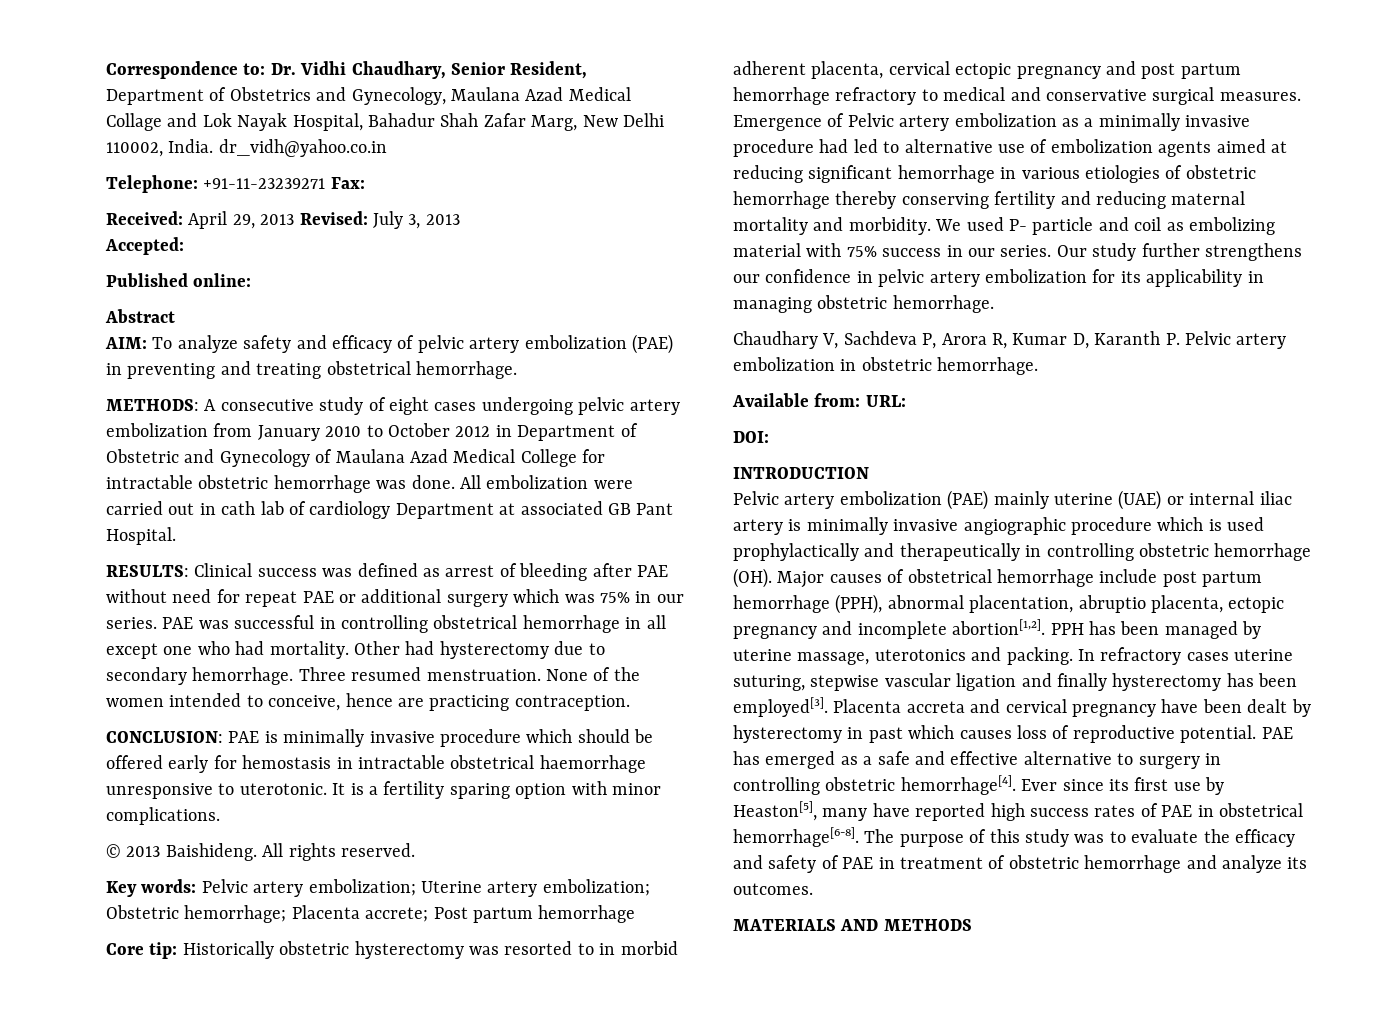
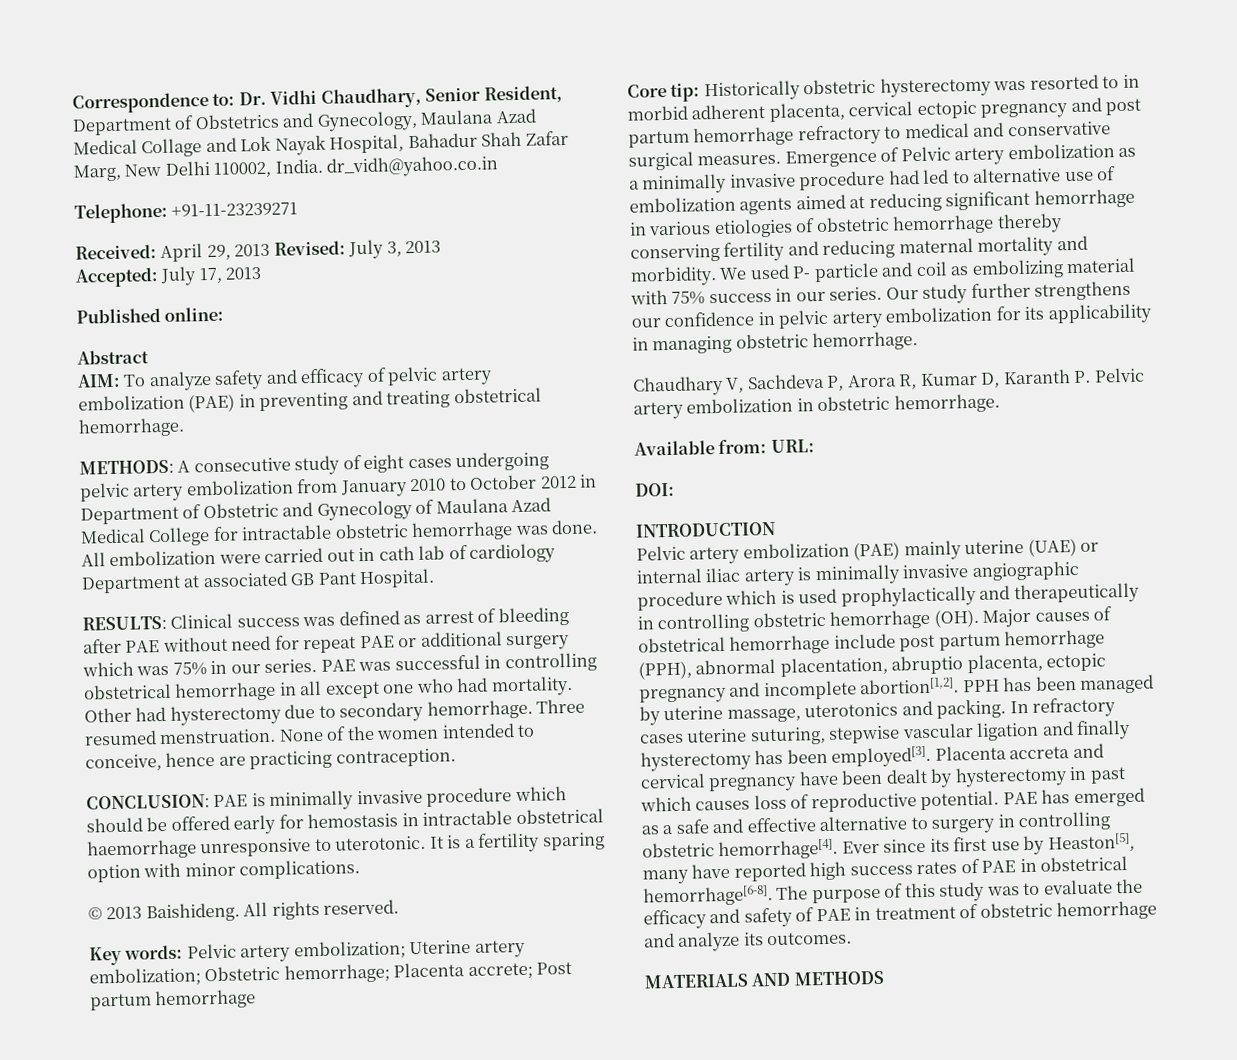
[330,177,365,189] Fax: -> (299, 209) none
(184, 246) none -> [160,266,262,286] July 17, 2013

